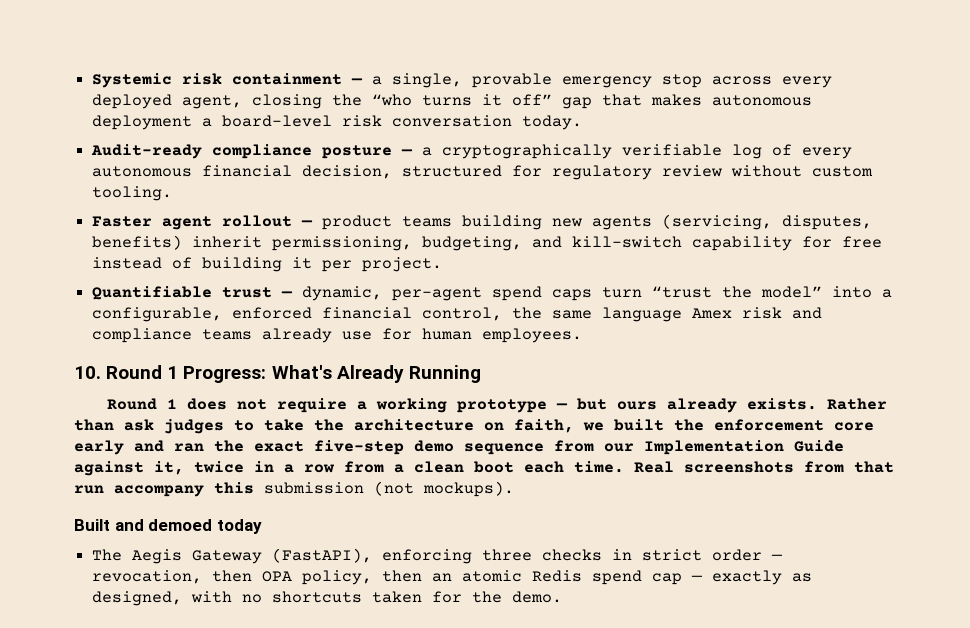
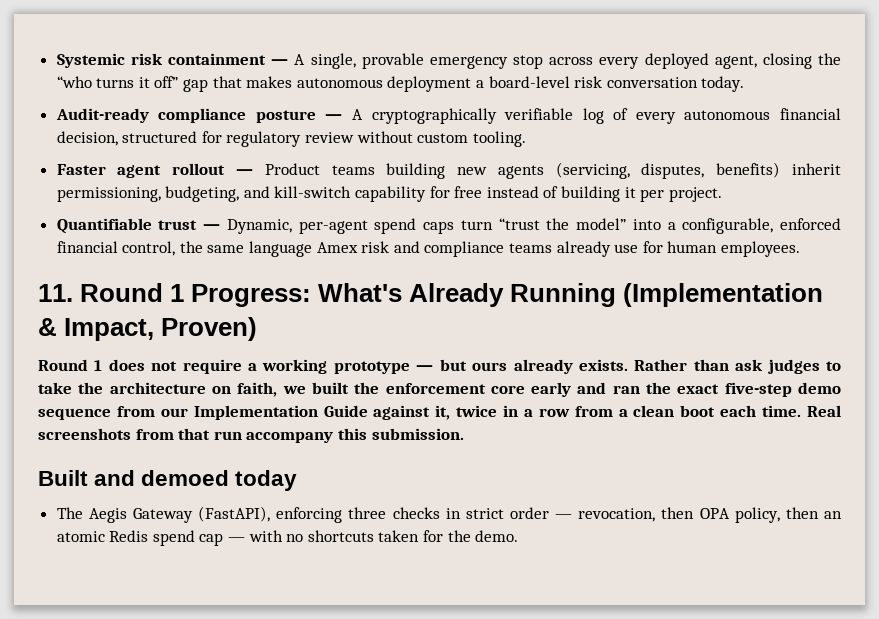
[372,76,383,85] a -> [294,54,306,65] A
[422,147,433,156] a -> [351,109,363,120] A
[322,215,393,230] product -> [264,163,320,175] Product
[302,286,383,301] dynamic, -> [226,219,292,234] Dynamic,
[74,366,101,379] 10. -> [38,284,73,302] 11.
(481, 374) none -> [623,283,824,307] [38,317,258,341] (Implementation & Impact, Proven)
[264,481,514,497] submission (not mockups). -> [371,428,464,440] submission.
[712,570,813,585] [92,591,183,606] exactly as designed, -> (246, 539) none

